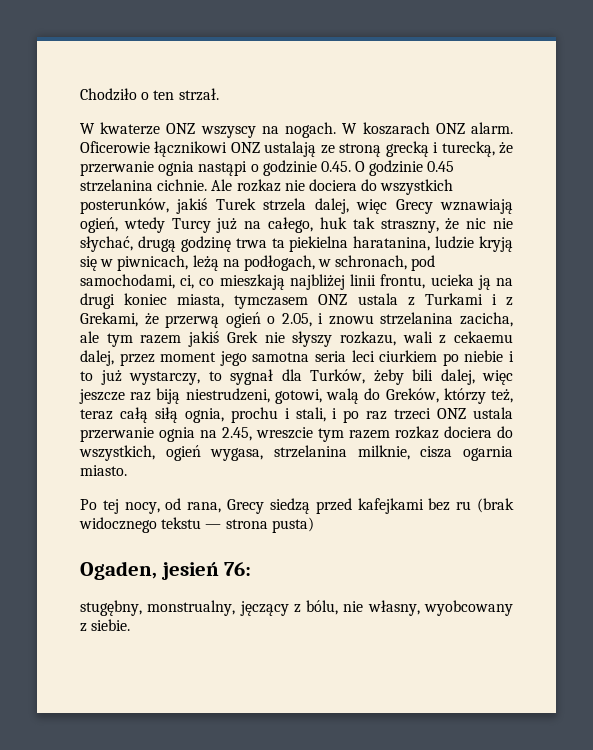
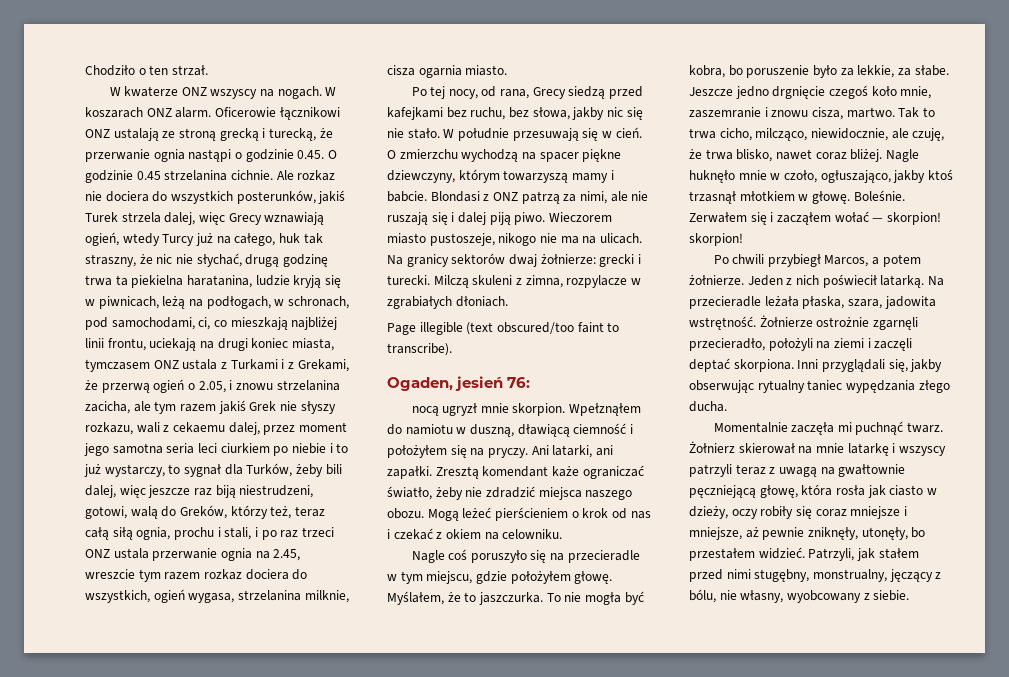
[430,274,491,290] ucieka ją -> [149,338,197,351] uciekają
[456,498,514,513] [79,517,314,533] [80,561,252,580] ru (brak widocznego tekstu — strona pusta) // Ogaden, jesień 76: // -> [470,107,643,120] [387,127,642,141] [387,149,622,162] [387,169,614,183] [387,191,649,204] [387,212,612,225] [387,233,642,246] [387,253,641,267] [387,275,641,288] [387,296,508,309] [387,322,620,335] [387,343,452,356] [387,376,531,391] [411,403,642,416] [387,423,633,437] [387,445,613,458] [387,465,644,479] [387,486,633,500] [387,507,651,521] [387,528,563,540] [411,549,640,563] [387,571,613,584] [387,591,644,605] [689,65,949,78] [689,85,932,99] [689,107,935,120] [689,128,945,141] [689,149,919,162] [689,169,953,183] [689,190,905,204] [689,211,941,225] [689,233,743,246] [713,254,921,267] [689,274,944,288] [689,296,936,309] [689,315,918,330] [689,338,913,351] [689,358,943,372] [689,380,950,393] [689,401,727,412] [713,421,944,435] [689,441,946,456] [689,464,906,477] [689,484,937,498] [689,506,907,519] [689,527,926,540] [689,547,919,561] [689,569,751,582] ruchu, bez słowa, jakby nic się nie stało. W południe przesuwają się w cień. O zmierzchu wychodzą na spacer piękne dziewczyny, którym towarzyszą mamy i babcie. Blondasi z ONZ patrzą za nimi, ale nie ruszają się i dalej piją piwo. Wieczorem miasto pustoszeje, nikogo nie ma na ulicach. Na granicy sektorów dwaj żołnierze: grecki i turecki. Milczą skuleni z zimna, rozpylacze w zgrabiałych dłoniach. // Page illegible (text obscured/too faint to transcribe). // Ogaden, jesień 76: // nocą ugryzł mnie skorpion. Wpełznąłem do namiotu w duszną, dławiącą ciemność i położyłem się na pryczy. Ani latarki, ani zapałki. Zresztą komendant każe ograniczać światło, żeby nie zdradzić miejsca naszego obozu. Mogą leżeć pierścieniem o krok od nas i czekać z okiem na celowniku. // Nagle coś poruszyło się na przecieradle w tym miejscu, gdzie położyłem głowę. Myślałem, że to jaszczurka. To nie mogła być kobra, bo poruszenie było za lekkie, za słabe. Jeszcze jedno drgnięcie czegoś koło mnie, zaszemranie i znowu cisza, martwo. Tak to trwa cicho, milcząco, niewidocznie, ale czuję, że trwa blisko, nawet coraz bliżej. Nagle huknęło mnie w czoło, ogłuszająco, jakby ktoś trzasnął młotkiem w głowę. Boleśnie. Zerwałem się i zacząłem wołać — skorpion! skorpion! // Po chwili przybiegł Marcos, a potem żołnierze. Jeden z nich poświecił latarką. Na przecieradle leżała płaska, szara, jadowita wstrętność. Żołnierze ostrożnie zgarnęli przecieradło, położyli na ziemi i zaczęli deptać skorpiona. Inni przyglądali się, jakby obserwując rytualny taniec wypędzania złego ducha. // Momentalnie zaczęła mi puchnąć twarz. Żołnierz skierował na mnie latarkę i wszyscy patrzyli teraz z uwagą na gwałtownie pęczniejącą głowę, która rosła jak ciasto w dzieży, oczy robiły się coraz mniejsze i mniejsze, aż pewnie zniknęły, utonęły, bo przestałem widzieć. Patrzyli, jak stałem przed nimi

